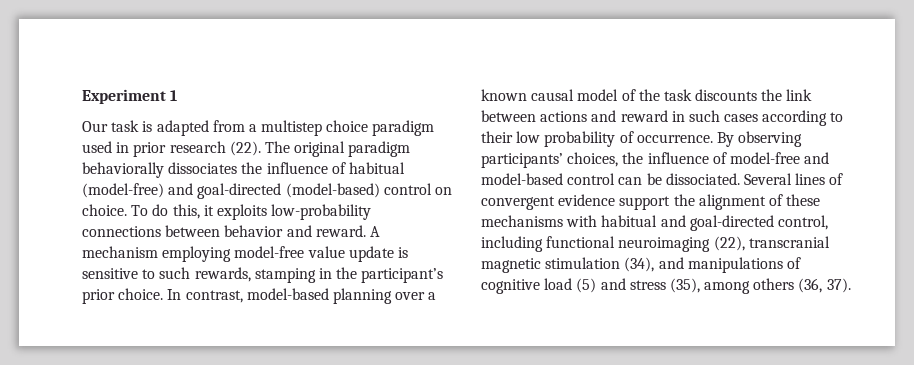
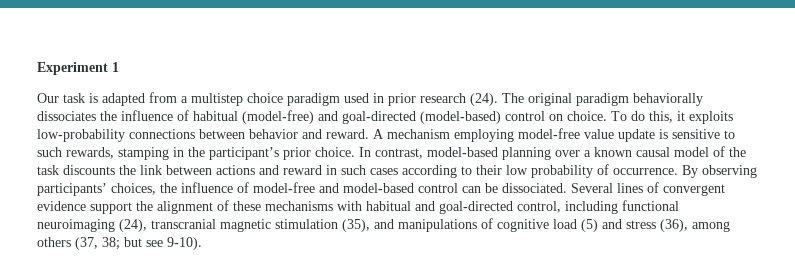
[229,141,261,156] (22). -> [470,93,498,106] (24).
[713,236,745,251] (22), -> [119,219,147,232] (24),
[624,257,655,272] (34), -> [342,219,370,232] (35),
[669,278,700,293] (35), -> [660,219,688,232] (36),
[798,278,851,293] (36, 37). -> [75,237,202,250] (37, 38; but see 9-10).

